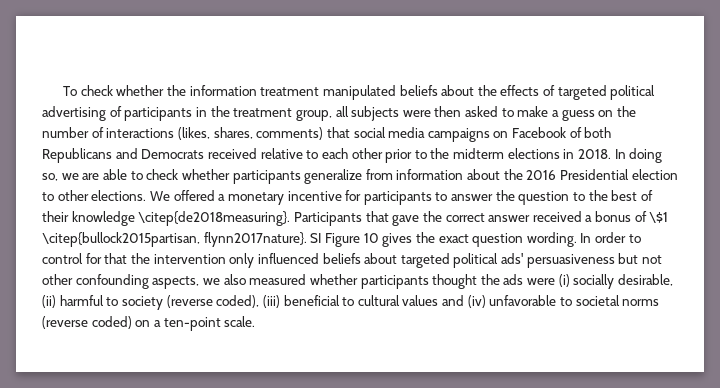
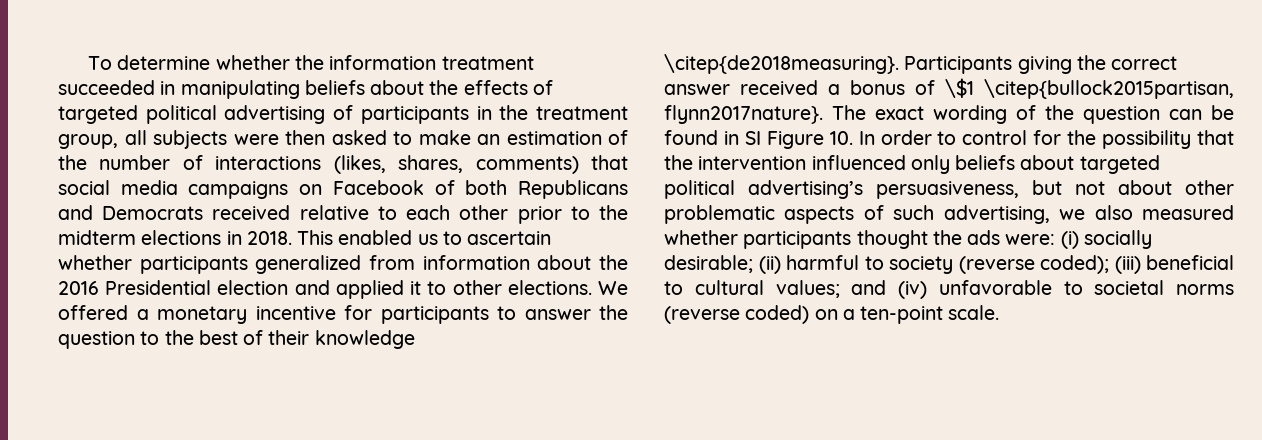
[80,85,113,96] check -> [117,55,211,70] determine
[322,85,396,100] manipulated -> [58,80,300,99] succeeded in manipulating
[552,110,614,121] a guess on -> [477,130,628,145] an estimation of
[614,148,663,163] [42,169,363,184] In doing so, we are able to check whether participants generalize -> [297,230,552,245] [58,255,362,274] This enabled us to ascertain whether participants generalized
(678, 174) none -> [294,280,422,299] and applied it
[365,211,420,226] that gave -> [1017,56,1072,74] giving
[310,232,577,247] SI Figure 10 gives the exact question wording. -> [832,105,1234,124] [664,130,853,149] The exact wording of the question can be found in SI Figure 10.
(102, 258) none -> [1067,130,1192,149] the possibility
[229,253,319,268] only influenced -> [811,155,950,174] influenced only
[501,253,663,268] [42,274,200,289] ads' persuasiveness but not other confounding aspects, -> [748,180,1234,199] [664,205,1050,224] advertising’s persuasiveness, but not about other problematic aspects of such advertising,
[527,278,556,285] were -> [1005,234,1056,245] were:
[618,274,674,286] desirable, -> [664,255,753,273] desirable;
[216,295,260,308] coded), -> [1040,255,1109,274] coded);
[402,295,439,306] values -> [775,280,840,298] values;

